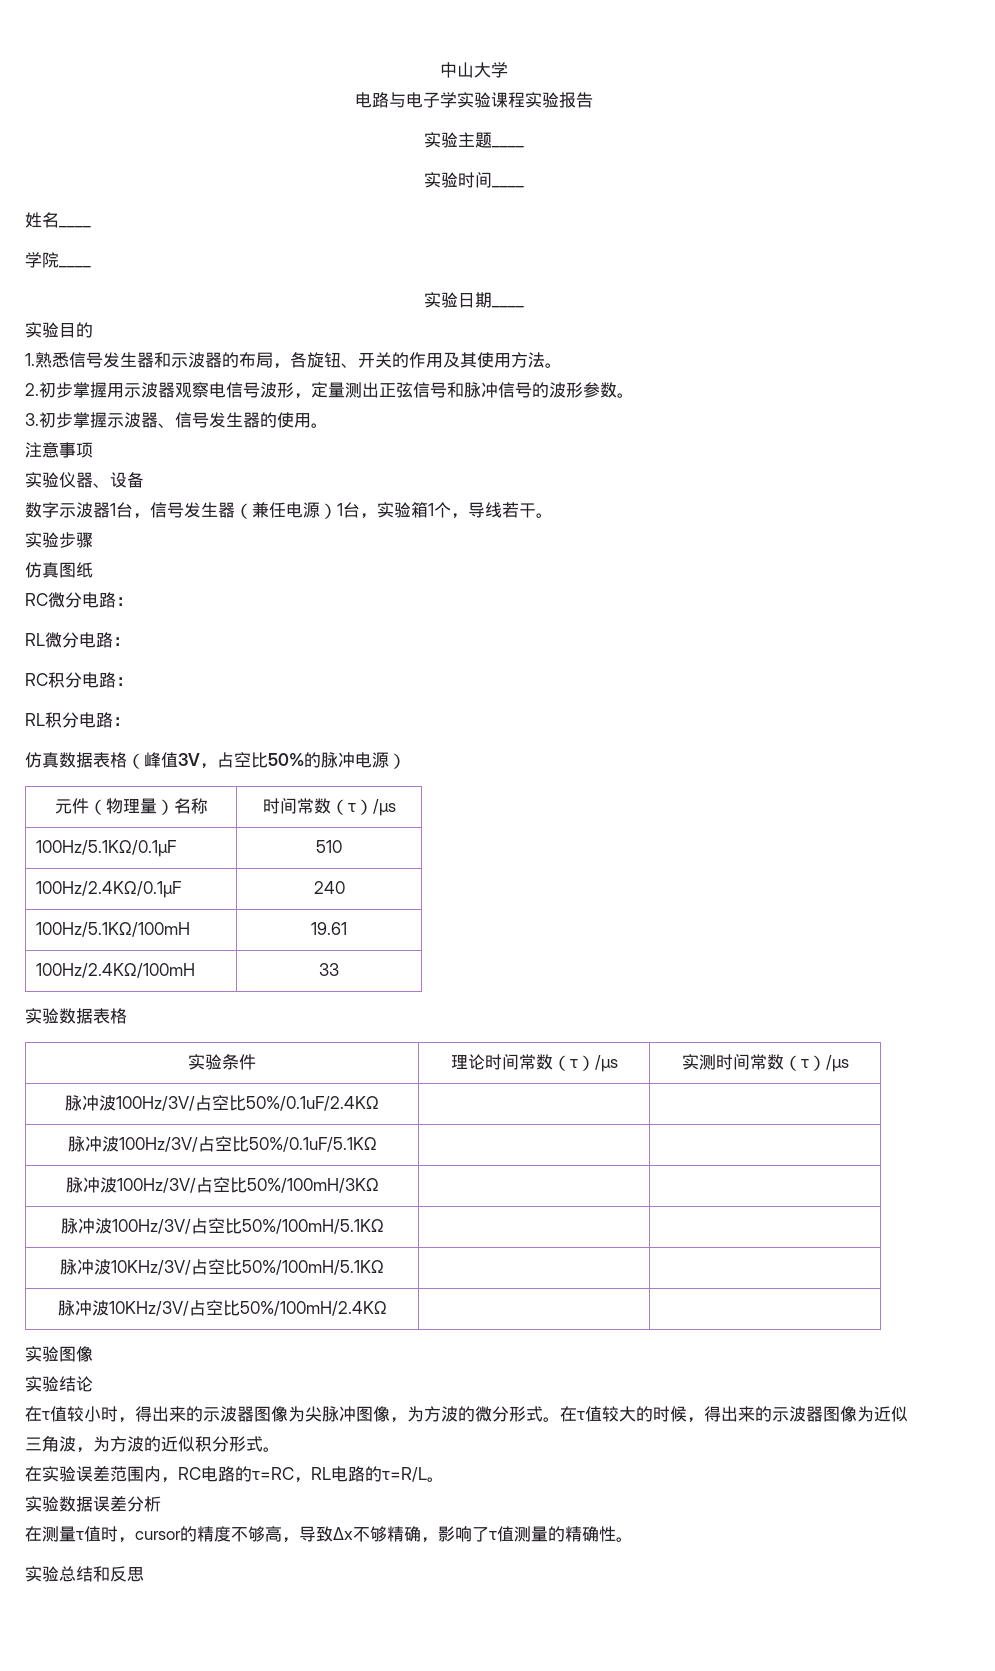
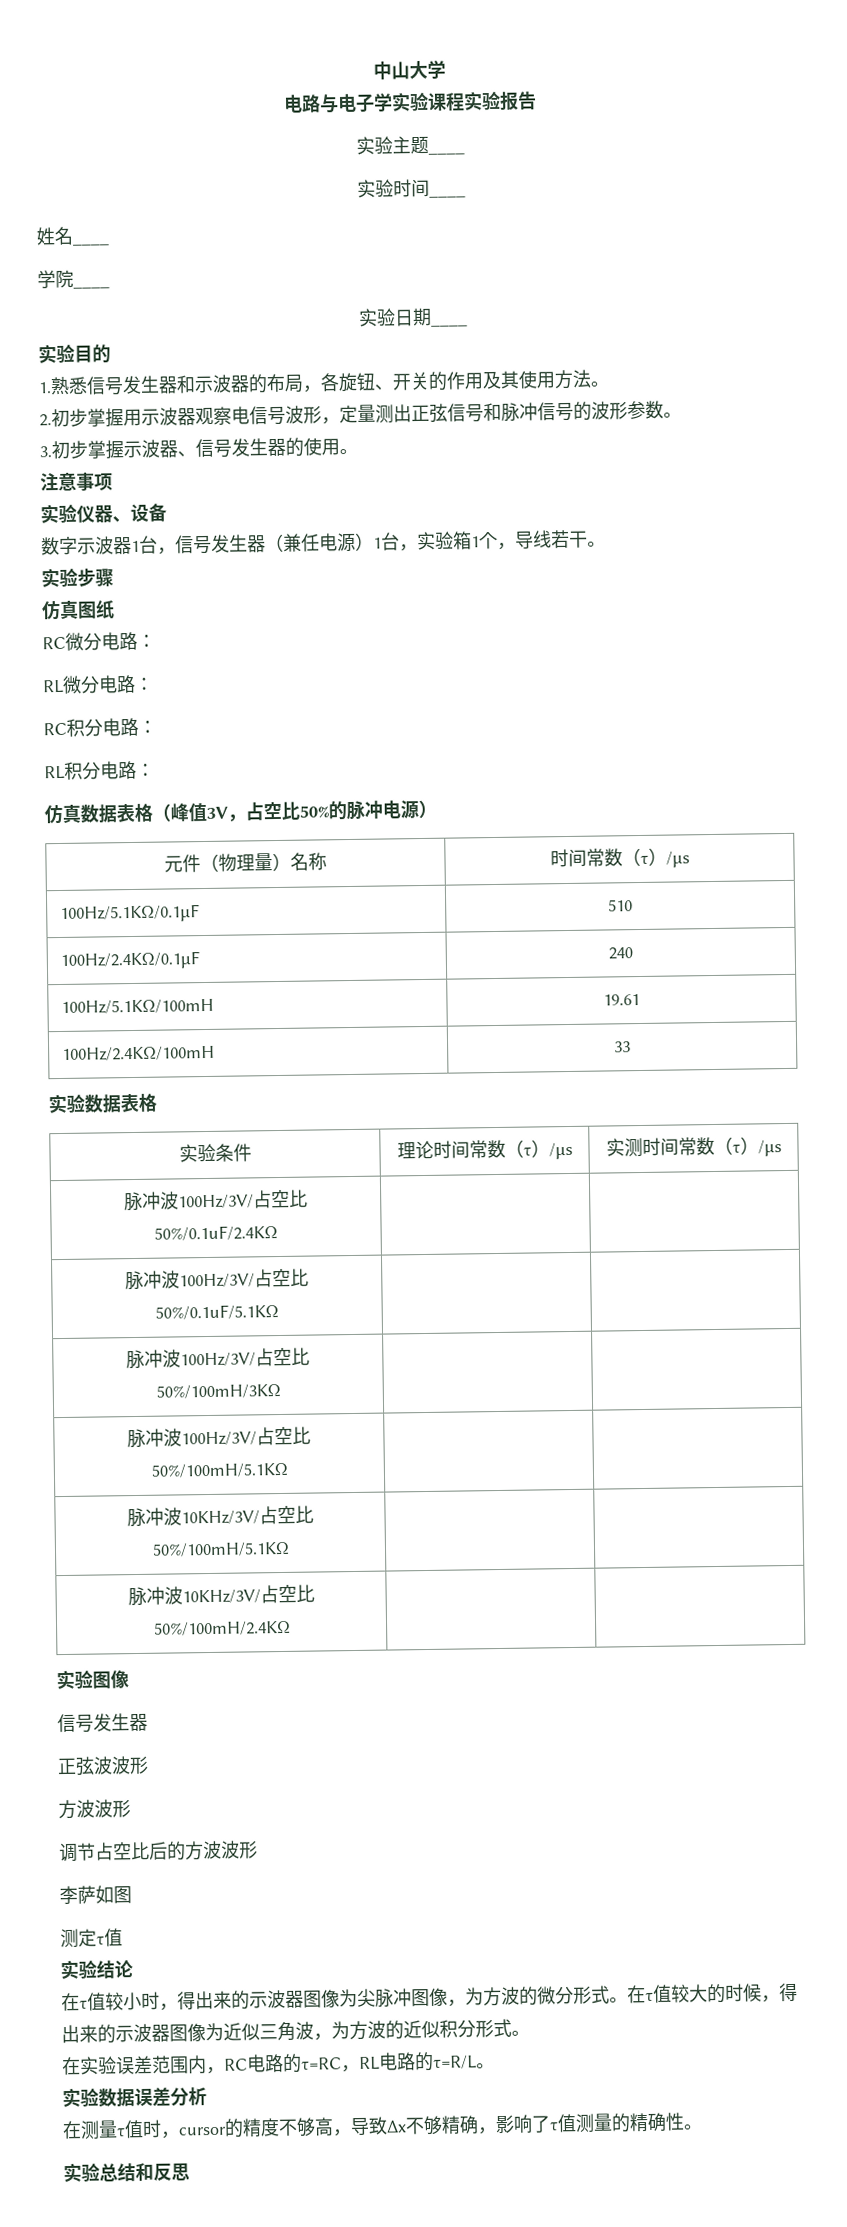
(93, 1354) none -> [57,1713,148,1733] [57,1755,149,1776] [58,1799,131,1820] [59,1840,258,1863] [59,1885,132,1905] [60,1928,123,1949] // 信号发生器 // 正弦波波形 // 方波波形 // 调节占空比后的方波波形 // 李萨如图 // 测定τ值

